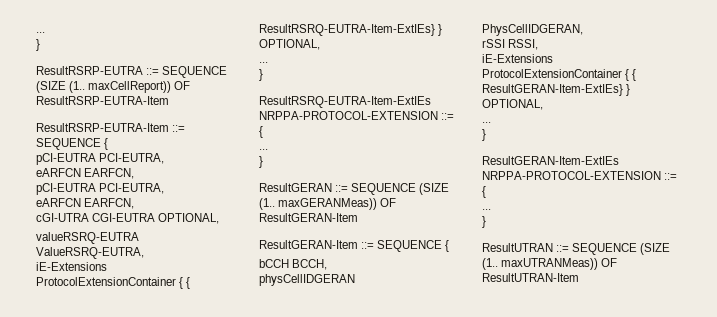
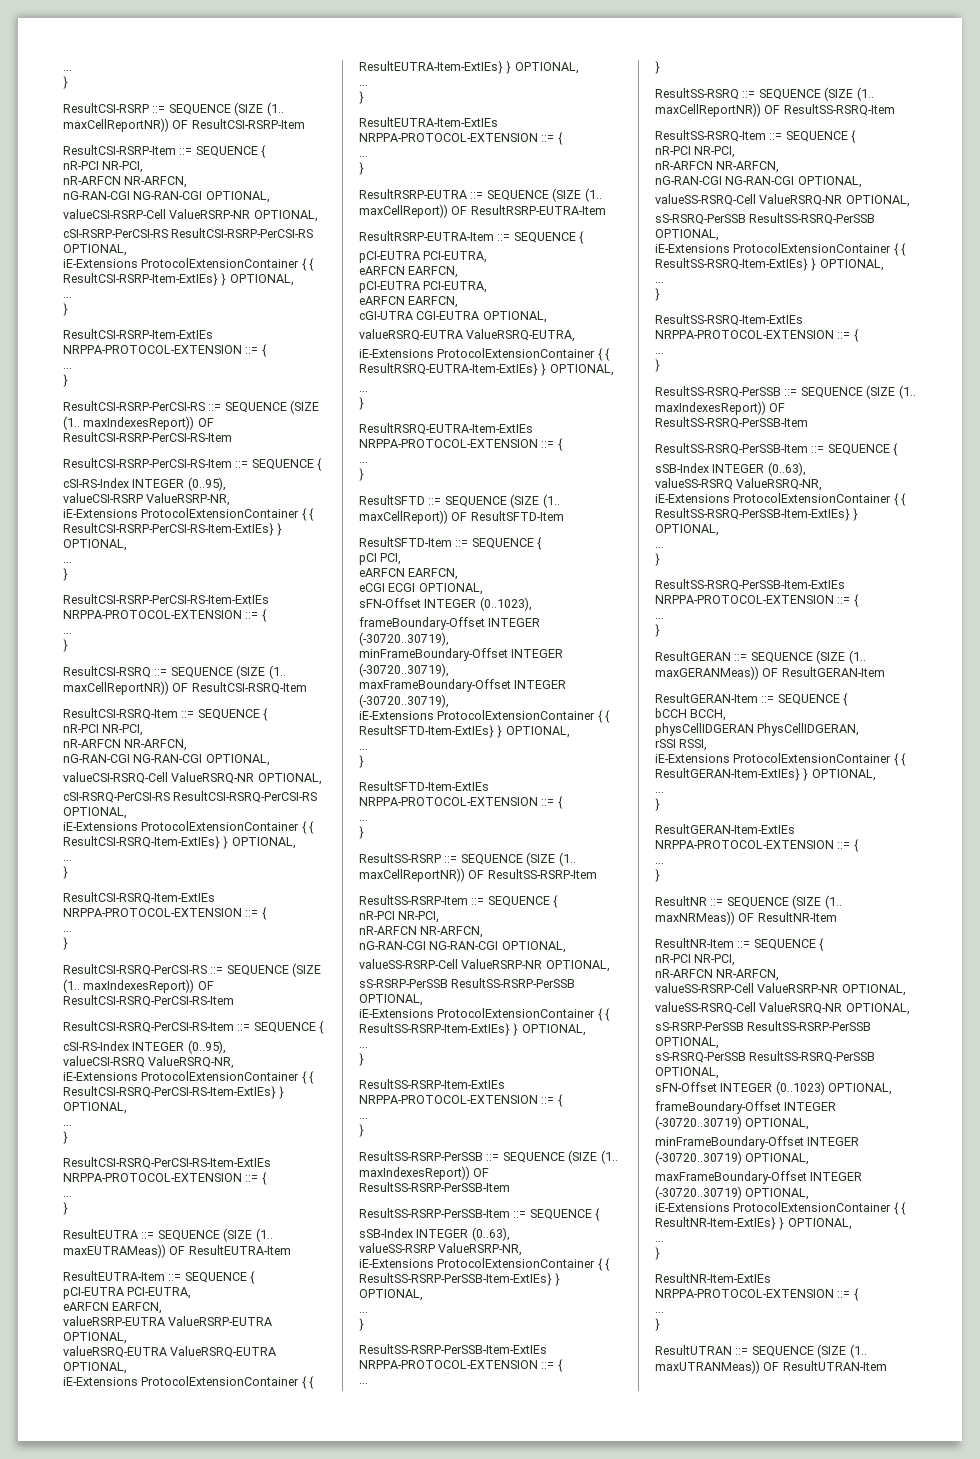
[36,32,45,33] [36,39,40,51] ... // } -> [63,70,72,71] [63,76,68,89] [63,102,284,116] [63,118,305,132] [63,145,267,158] [63,161,144,173] [63,176,188,188] [63,191,270,203] [63,209,318,222] [63,228,314,238] [63,244,127,256] [63,258,315,271] [63,273,294,286] [63,297,72,298] [63,303,68,316] [63,329,213,339] [63,344,267,357] [63,368,72,369] [63,374,68,387] [63,400,320,414] [63,416,214,430] [63,432,232,442] [63,458,323,471] [63,477,226,491] [63,493,231,506] [63,508,315,521] [63,523,283,536] [63,539,127,551] [63,562,72,563] [63,568,68,581] [63,594,269,604] [63,609,267,622] [63,633,72,634] [63,639,68,652] [63,665,286,679] [63,681,307,695] [63,708,269,721] [63,724,144,736] [63,739,188,751] [63,754,270,766] [63,772,322,785] [63,791,318,803] [63,807,127,819] [63,821,315,834] [63,836,296,849] [63,860,72,861] [63,866,68,879] [63,892,215,904] [63,907,267,920] [63,931,72,932] [63,937,68,950] [63,963,322,977] [63,979,214,993] [63,995,234,1007] [63,1021,325,1034] [63,1040,226,1054] [63,1056,235,1069] [63,1071,315,1084] [63,1086,285,1099] [63,1102,127,1114] [63,1125,72,1126] [63,1131,68,1144] [63,1157,271,1169] [63,1172,267,1185] [63,1196,72,1197] [63,1202,68,1215] [63,1228,273,1242] [63,1244,291,1258] [63,1271,256,1284] [63,1287,192,1299] [63,1302,163,1314] [63,1316,273,1326] [63,1332,127,1344] [63,1346,277,1358] [63,1362,127,1374] [63,1376,315,1389] [359,61,579,74] [359,85,368,86] [359,91,364,104] [359,117,498,127] [359,132,563,145] [359,156,368,157] [359,162,364,175] ... // } // ResultCSI-RSRP ::= SEQUENCE (SIZE (1.. maxCellReportNR)) OF ResultCSI-RSRP-Item // ResultCSI-RSRP-Item ::= SEQUENCE { // nR-PCI NR-PCI, // nR-ARFCN NR-ARFCN, // nG-RAN-CGI NG-RAN-CGI OPTIONAL, // valueCSI-RSRP-Cell ValueRSRP-NR OPTIONAL, // cSI-RSRP-PerCSI-RS ResultCSI-RSRP-PerCSI-RS OPTIONAL, // iE-Extensions ProtocolExtensionContainer { { ResultCSI-RSRP-Item-ExtIEs} } OPTIONAL, // ... // } // ResultCSI-RSRP-Item-ExtIEs NRPPA-PROTOCOL-EXTENSION ::= { // ... // } // ResultCSI-RSRP-PerCSI-RS ::= SEQUENCE (SIZE (1.. maxIndexesReport)) OF ResultCSI-RSRP-PerCSI-RS-Item // ResultCSI-RSRP-PerCSI-RS-Item ::= SEQUENCE { // cSI-RS-Index INTEGER (0..95), // valueCSI-RSRP ValueRSRP-NR, // iE-Extensions ProtocolExtensionContainer { { ResultCSI-RSRP-PerCSI-RS-Item-ExtIEs} } OPTIONAL, // ... // } // ResultCSI-RSRP-PerCSI-RS-Item-ExtIEs NRPPA-PROTOCOL-EXTENSION ::= { // ... // } // ResultCSI-RSRQ ::= SEQUENCE (SIZE (1.. maxCellReportNR)) OF ResultCSI-RSRQ-Item // ResultCSI-RSRQ-Item ::= SEQUENCE { // nR-PCI NR-PCI, // nR-ARFCN NR-ARFCN, // nG-RAN-CGI NG-RAN-CGI OPTIONAL, // valueCSI-RSRQ-Cell ValueRSRQ-NR OPTIONAL, // cSI-RSRQ-PerCSI-RS ResultCSI-RSRQ-PerCSI-RS OPTIONAL, // iE-Extensions ProtocolExtensionContainer { { ResultCSI-RSRQ-Item-ExtIEs} } OPTIONAL, // ... // } // ResultCSI-RSRQ-Item-ExtIEs NRPPA-PROTOCOL-EXTENSION ::= { // ... // } // ResultCSI-RSRQ-PerCSI-RS ::= SEQUENCE (SIZE (1.. maxIndexesReport)) OF ResultCSI-RSRQ-PerCSI-RS-Item // ResultCSI-RSRQ-PerCSI-RS-Item ::= SEQUENCE { // cSI-RS-Index INTEGER (0..95), // valueCSI-RSRQ ValueRSRQ-NR, // iE-Extensions ProtocolExtensionContainer { { ResultCSI-RSRQ-PerCSI-RS-Item-ExtIEs} } OPTIONAL, // ... // } // ResultCSI-RSRQ-PerCSI-RS-Item-ExtIEs NRPPA-PROTOCOL-EXTENSION ::= { // ... // } // ResultEUTRA ::= SEQUENCE (SIZE (1.. maxEUTRAMeas)) OF ResultEUTRA-Item // ResultEUTRA-Item ::= SEQUENCE { // pCI-EUTRA PCI-EUTRA, // eARFCN EARFCN, // valueRSRP-EUTRA ValueRSRP-EUTRA OPTIONAL, // valueRSRQ-EUTRA ValueRSRQ-EUTRA OPTIONAL, // iE-Extensions ProtocolExtensionContainer { { ResultEUTRA-Item-ExtIEs} } OPTIONAL, // ... // } // ResultEUTRA-Item-ExtIEs NRPPA-PROTOCOL-EXTENSION ::= { // ... // }
(263, 162) none -> [359,494,560,508] [359,510,564,524] [359,537,543,550] [359,553,402,565] [359,568,459,580] [359,583,483,595] [359,597,532,611] [359,617,541,630] [359,632,449,646] [359,648,564,661] [359,663,449,677] [359,679,567,692] [359,694,449,708] [359,710,611,723] [359,725,570,738] [359,749,368,750] [359,755,364,768] [359,781,489,791] [359,796,563,809] [359,820,368,821] [359,826,364,839] [359,852,576,866] [359,868,597,882] [359,895,559,908] [359,911,440,923] [359,926,484,938] [359,941,566,953] [359,959,610,972] [359,978,576,988] [359,994,423,1006] [359,1008,611,1021] [359,1023,586,1036] [359,1047,368,1048] [359,1053,364,1066] [359,1079,505,1089] [359,1094,563,1107] [359,1118,368,1119] [359,1124,364,1137] [359,1150,618,1164] [359,1166,490,1180] [359,1182,510,1192] [359,1208,601,1221] [359,1227,510,1241] [359,1243,523,1256] [359,1258,611,1271] [359,1273,561,1286] [359,1289,423,1301] [359,1312,368,1313] [359,1318,364,1331] [359,1344,547,1354] [359,1359,563,1372] [359,1383,368,1384] [655,61,660,74] [655,87,874,101] [655,103,895,117] [655,130,857,143] [655,146,736,158] [655,161,780,173] [655,176,862,188] [655,194,910,207] [655,213,876,225] [655,229,719,241] [655,243,907,256] [655,258,884,271] [655,282,664,283] [655,288,660,301] [655,314,803,326] [655,329,859,342] [655,353,664,354] [655,359,660,372] [655,385,916,399] [655,401,786,415] [655,417,808,429] [655,443,899,456] [655,462,806,476] [655,478,823,491] [655,493,907,506] [655,508,859,521] [655,524,719,536] [655,547,664,548] [655,553,660,566] [655,579,845,591] [655,594,859,607] [655,618,664,619] [655,624,660,637] // ResultSFTD ::= SEQUENCE (SIZE (1.. maxCellReport)) OF ResultSFTD-Item // ResultSFTD-Item ::= SEQUENCE { // pCI PCI, // eARFCN EARFCN, // eCGI ECGI OPTIONAL, // sFN-Offset INTEGER (0..1023), // frameBoundary-Offset INTEGER (-30720..30719), // minFrameBoundary-Offset INTEGER (-30720..30719), // maxFrameBoundary-Offset INTEGER (-30720..30719), // iE-Extensions ProtocolExtensionContainer { { ResultSFTD-Item-ExtIEs} } OPTIONAL, // ... // } // ResultSFTD-Item-ExtIEs NRPPA-PROTOCOL-EXTENSION ::= { // ... // } // ResultSS-RSRP ::= SEQUENCE (SIZE (1.. maxCellReportNR)) OF ResultSS-RSRP-Item // ResultSS-RSRP-Item ::= SEQUENCE { // nR-PCI NR-PCI, // nR-ARFCN NR-ARFCN, // nG-RAN-CGI NG-RAN-CGI OPTIONAL, // valueSS-RSRP-Cell ValueRSRP-NR OPTIONAL, // sS-RSRP-PerSSB ResultSS-RSRP-PerSSB OPTIONAL, // iE-Extensions ProtocolExtensionContainer { { ResultSS-RSRP-Item-ExtIEs} } OPTIONAL, // ... // } // ResultSS-RSRP-Item-ExtIEs NRPPA-PROTOCOL-EXTENSION ::= { // ... // } // ResultSS-RSRP-PerSSB ::= SEQUENCE (SIZE (1.. maxIndexesReport)) OF ResultSS-RSRP-PerSSB-Item // ResultSS-RSRP-PerSSB-Item ::= SEQUENCE { // sSB-Index INTEGER (0..63), // valueSS-RSRP ValueRSRP-NR, // iE-Extensions ProtocolExtensionContainer { { ResultSS-RSRP-PerSSB-Item-ExtIEs} } OPTIONAL, // ... // } // ResultSS-RSRP-PerSSB-Item-ExtIEs NRPPA-PROTOCOL-EXTENSION ::= { // ... // } // ResultSS-RSRQ ::= SEQUENCE (SIZE (1.. maxCellReportNR)) OF ResultSS-RSRQ-Item // ResultSS-RSRQ-Item ::= SEQUENCE { // nR-PCI NR-PCI, // nR-ARFCN NR-ARFCN, // nG-RAN-CGI NG-RAN-CGI OPTIONAL, // valueSS-RSRQ-Cell ValueRSRQ-NR OPTIONAL, // sS-RSRQ-PerSSB ResultSS-RSRQ-PerSSB OPTIONAL, // iE-Extensions ProtocolExtensionContainer { { ResultSS-RSRQ-Item-ExtIEs} } OPTIONAL, // ... // } // ResultSS-RSRQ-Item-ExtIEs NRPPA-PROTOCOL-EXTENSION ::= { // ... // } // ResultSS-RSRQ-PerSSB ::= SEQUENCE (SIZE (1.. maxIndexesReport)) OF ResultSS-RSRQ-PerSSB-Item // ResultSS-RSRQ-PerSSB-Item ::= SEQUENCE { // sSB-Index INTEGER (0..63), // valueSS-RSRQ ValueRSRQ-NR, // iE-Extensions ProtocolExtensionContainer { { ResultSS-RSRQ-PerSSB-Item-ExtIEs} } OPTIONAL, // ... // } // ResultSS-RSRQ-PerSSB-Item-ExtIEs NRPPA-PROTOCOL-EXTENSION ::= { // ... // }
(486, 222) none -> [655,895,842,909] [655,911,837,925] [655,938,825,951] [655,954,736,966] [655,969,780,981] [655,983,906,996] [655,1002,910,1015] [655,1021,872,1031] [655,1037,719,1049] [655,1051,876,1063] [655,1067,719,1079] [655,1081,893,1095] [655,1101,837,1114] [655,1116,810,1130] [655,1136,860,1149] [655,1151,810,1165] [655,1171,863,1184] [655,1186,810,1200] [655,1202,907,1215] [655,1217,852,1230] [655,1241,664,1242] [655,1247,660,1260] [655,1273,771,1283] [655,1288,859,1301] [655,1312,664,1313] [655,1318,660,1331] // ResultNR ::= SEQUENCE (SIZE (1.. maxNRMeas)) OF ResultNR-Item // ResultNR-Item ::= SEQUENCE { // nR-PCI NR-PCI, // nR-ARFCN NR-ARFCN, // valueSS-RSRP-Cell ValueRSRP-NR OPTIONAL, // valueSS-RSRQ-Cell ValueRSRQ-NR OPTIONAL, // sS-RSRP-PerSSB ResultSS-RSRP-PerSSB OPTIONAL, // sS-RSRQ-PerSSB ResultSS-RSRQ-PerSSB OPTIONAL, // sFN-Offset INTEGER (0..1023) OPTIONAL, // frameBoundary-Offset INTEGER (-30720..30719) OPTIONAL, // minFrameBoundary-Offset INTEGER (-30720..30719) OPTIONAL, // maxFrameBoundary-Offset INTEGER (-30720..30719) OPTIONAL, // iE-Extensions ProtocolExtensionContainer { { ResultNR-Item-ExtIEs} } OPTIONAL, // ... // } // ResultNR-Item-ExtIEs NRPPA-PROTOCOL-EXTENSION ::= { // ... // }

